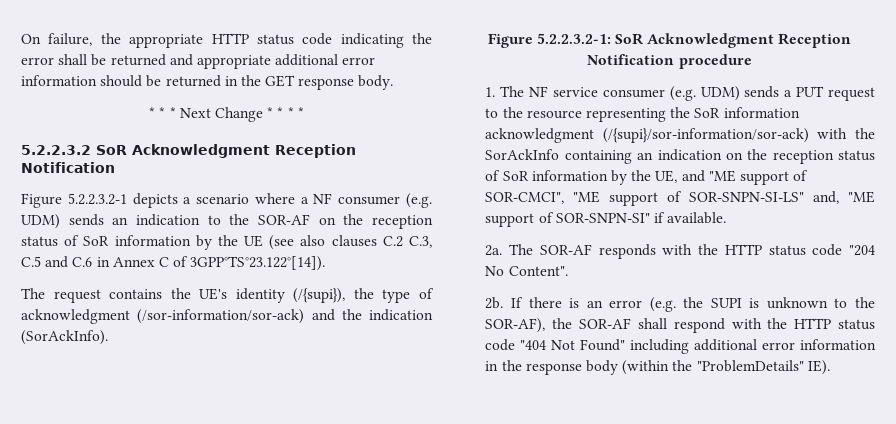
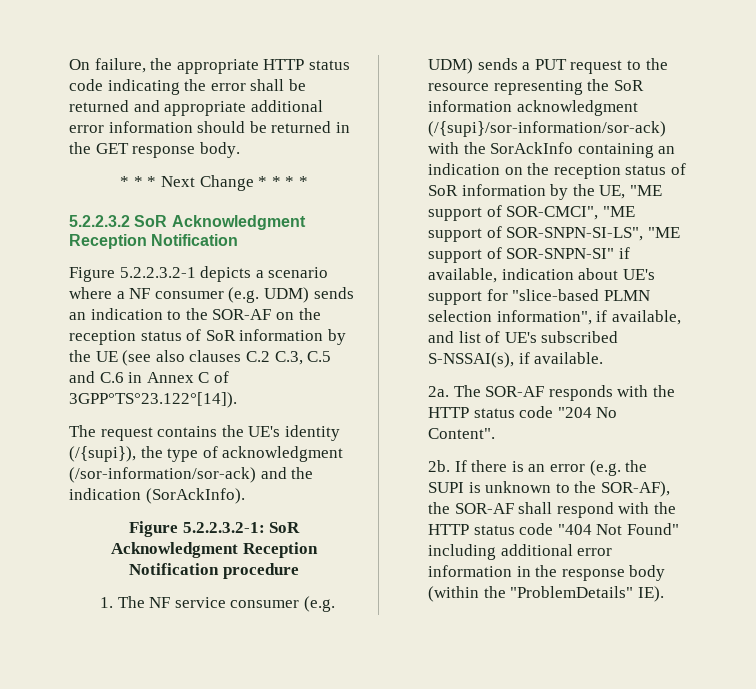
[681,170,705,182] and -> (626, 192) none
[689,191,840,204] SOR-SNPN-SI-LS" and, -> [506,227,644,241] SOR-SNPN-SI-LS",
(666, 217) none -> [427,268,655,283] [427,289,650,305] [427,310,681,325] [427,331,619,343] [427,352,530,368] available, indication about UE's support for "slice-based PLMN selection information", if available, and list of UE's subscribed S-NSSAI(s), if

